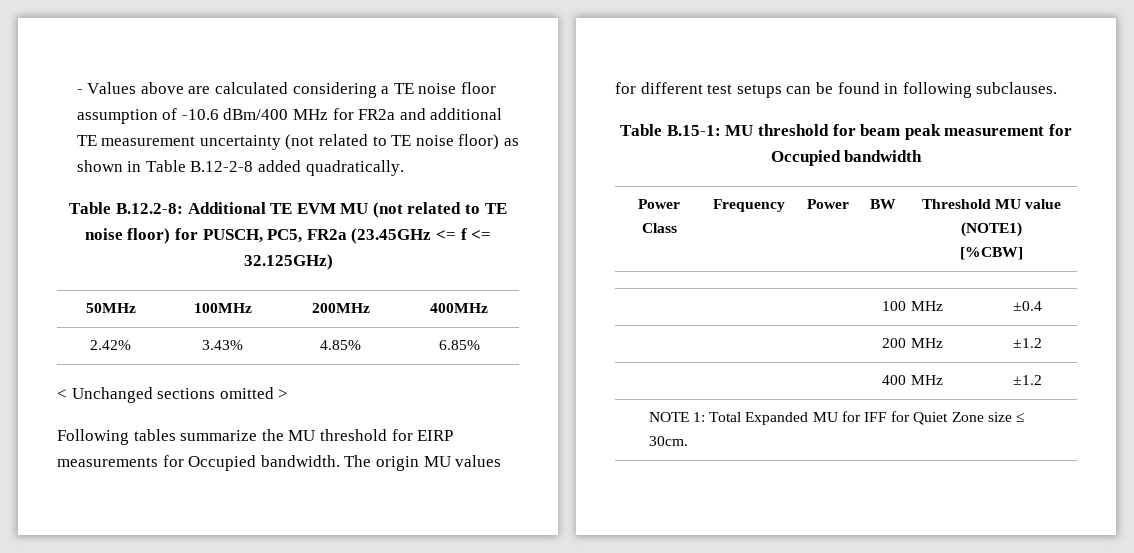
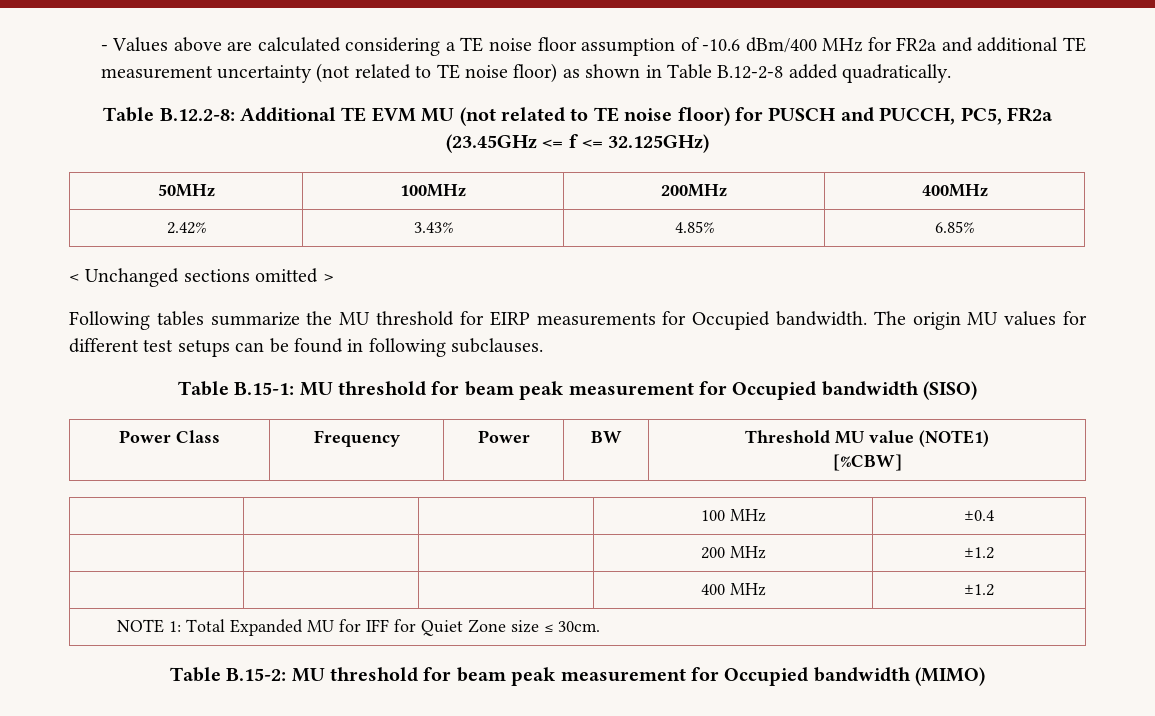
[202,229,263,243] PUSCH, -> [768,107,956,125] PUSCH and PUCCH,
(923, 156) none -> [923,381,978,400] (SISO)
(688, 441) none -> [169,667,986,686] // Table B.15-2: MU threshold for beam peak measurement for Occupied bandwidth (MIMO)

